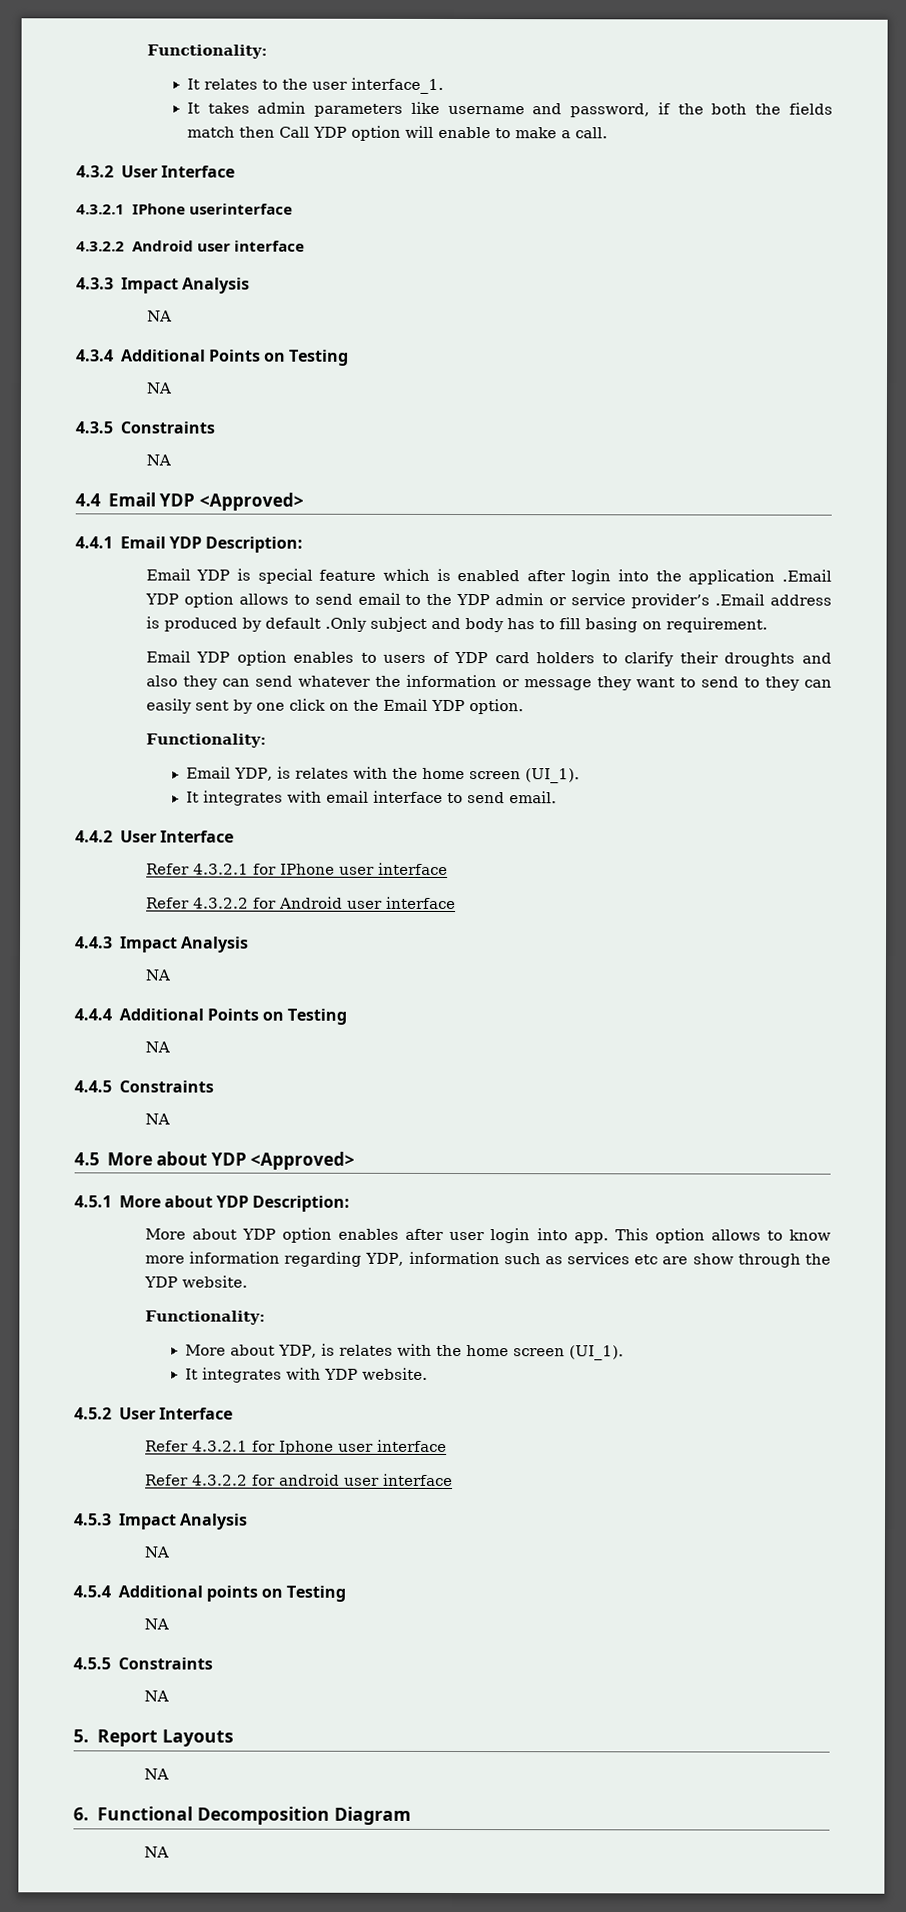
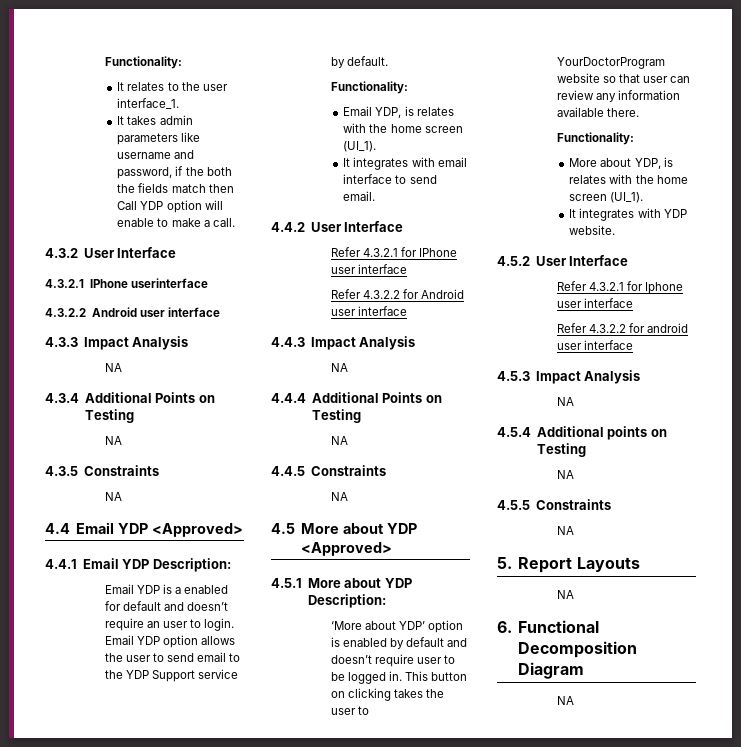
[257,568,833,585] special feature which is enabled after login into the application .Email -> [175,585,229,594] [104,601,229,611] [104,618,235,631] [104,635,134,645] a enabled for default and doesn’t require an user to login. Email
(289, 599) none -> [104,653,151,662] the user
[495,593,832,609] [145,616,768,633] [145,650,832,667] [145,674,833,691] [145,698,524,715] admin or service provider’s .Email address is produced by default .Only subject and body has to fill basing on requirement. // Email YDP option enables to users of YDP card holders to clarify their droughts and also they can send whatever the information or message they want to send to they can easily sent by one click on the Email YDP option. -> [151,669,239,682] [330,56,388,68] Support service by default.
[144,1227,831,1244] [144,1251,832,1268] [143,1275,248,1288] More about YDP option enables after user login into app. This option allows to know more information regarding YDP, information such as services etc are show through the YDP website. -> [330,620,464,633] [330,637,468,649] [330,654,456,667] [330,671,468,684] [330,688,445,701] [330,706,369,715] [556,57,665,69] [556,73,691,83] [556,90,680,102] [556,107,639,117] ‘More about YDP’ option is enabled by default and doesn’t require user to be logged in. This button on clicking takes the user to YourDoctorProgram website so that user can review any information available there.

